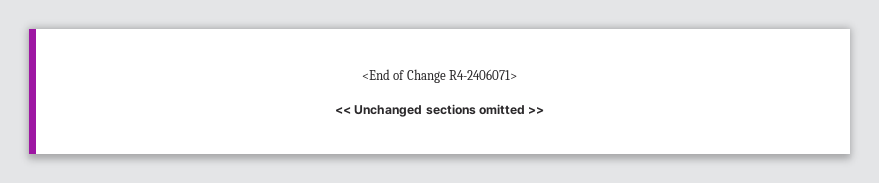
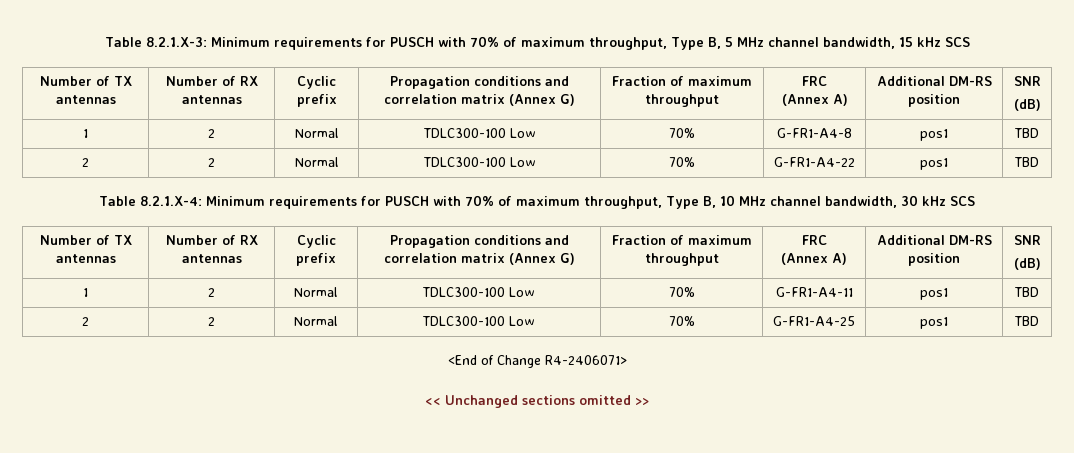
(361, 74) none -> [104,36,970,50] [39,76,132,86] [55,95,116,104] [165,76,258,86] [181,95,242,104] [297,76,336,89] [296,94,337,107] [390,76,569,89] [384,94,575,106] [612,76,752,86] [645,94,719,107] [802,76,827,86] [781,94,848,106] [876,76,992,86] [908,94,960,107] [1013,76,1041,86] [1013,99,1041,111] [83,129,88,138] [207,129,215,138] [294,128,339,138] [422,128,536,138] [669,128,695,138] [777,128,852,138] [920,129,948,141] [1014,128,1039,138] [82,158,89,167] [207,158,215,167] [294,157,339,167] [422,157,536,167] [669,157,695,167] [774,157,855,167] [920,158,948,170] [1014,157,1039,167] [99,195,975,209] [39,235,132,245] [55,254,116,263] [165,235,258,245] [181,254,242,263] [296,235,336,248] [296,253,336,266] [389,235,569,248] [383,253,575,265] [611,235,752,245] [644,253,719,266] [801,235,827,245] [781,253,847,265] [876,235,992,245] [908,253,960,266] [1013,235,1041,245] [1013,258,1041,270] [83,288,88,297] [207,288,215,297] [294,287,338,297] [422,287,535,297] [668,287,695,297] [775,287,853,297] [920,288,948,300] [1014,287,1039,297] [82,317,89,326] [207,317,215,326] [294,316,338,326] [422,316,535,326] [668,316,695,326] [773,316,855,326] [920,317,948,329] [1014,316,1039,326] Table 8.2.1.X-3: Minimum requirements for PUSCH with 70% of maximum throughput, Type B, 5 MHz channel bandwidth, 15 kHz SCS // Number of TX antennas | Number of RX antennas | Cyclic prefix | Propagation conditions and correlation matrix (Annex G) | Fraction of maximum throughput | FRC // (Annex A) | Additional DM-RS position | SNR // (dB) // 1 | 2 | Normal | TDLC300-100 Low | 70% | G-FR1-A4-8 | pos1 | TBD // 2 | 2 | Normal | TDLC300-100 Low | 70% | G-FR1-A4-22 | pos1 | TBD // Table 8.2.1.X-4: Minimum requirements for PUSCH with 70% of maximum throughput, Type B, 10 MHz channel bandwidth, 30 kHz SCS // Number of TX antennas | Number of RX antennas | Cyclic prefix | Propagation conditions and correlation matrix (Annex G) | Fraction of maximum throughput | FRC // (Annex A) | Additional DM-RS position | SNR // (dB) // 1 | 2 | Normal | TDLC300-100 Low | 70% | G-FR1-A4-11 | pos1 | TBD // 2 | 2 | Normal | TDLC300-100 Low | 70% | G-FR1-A4-25 | pos1 | TBD //

